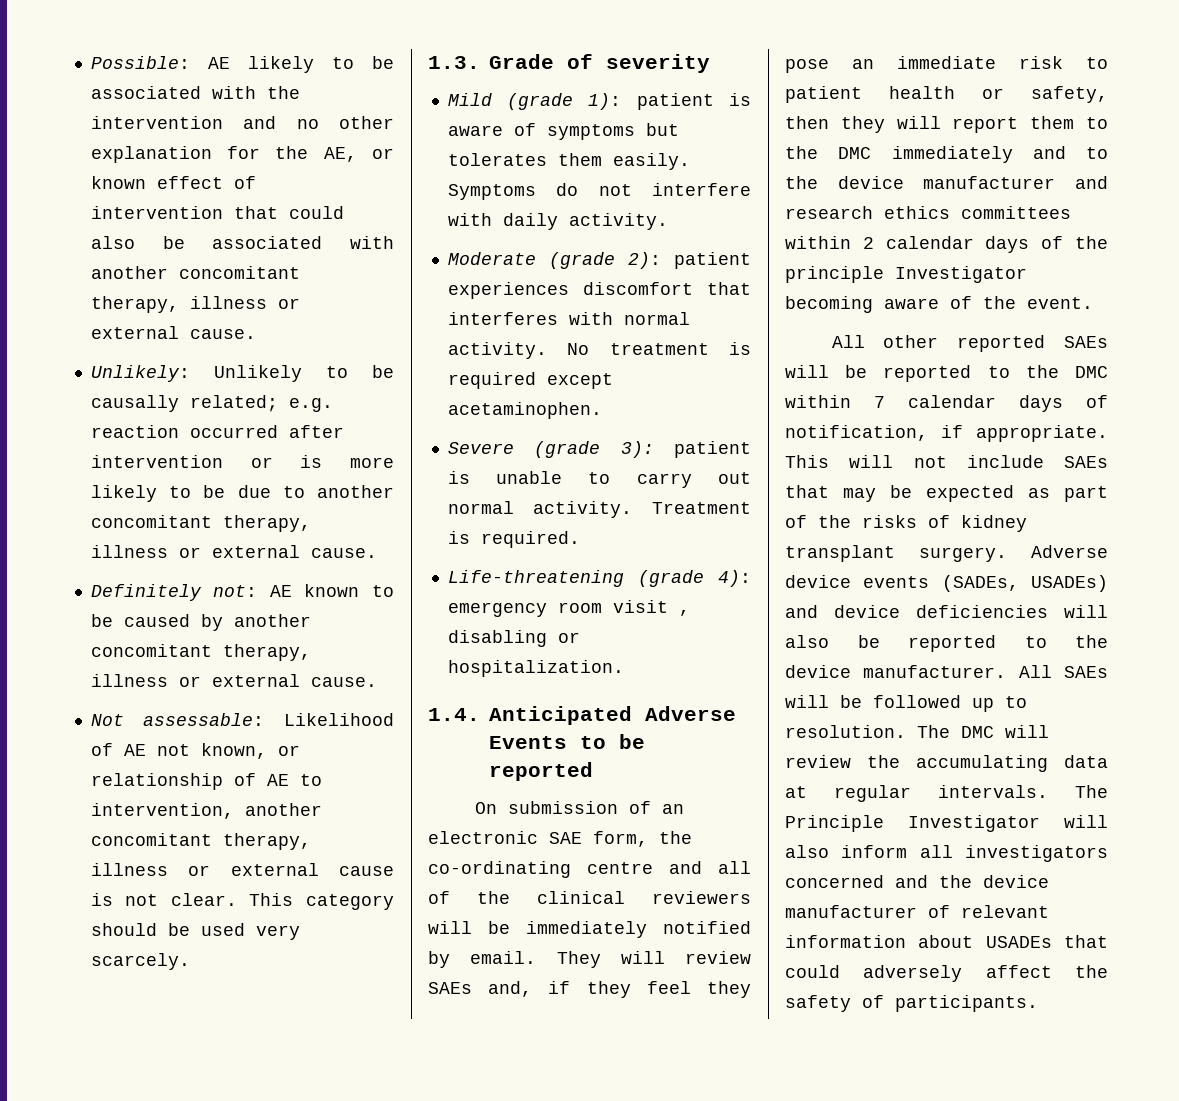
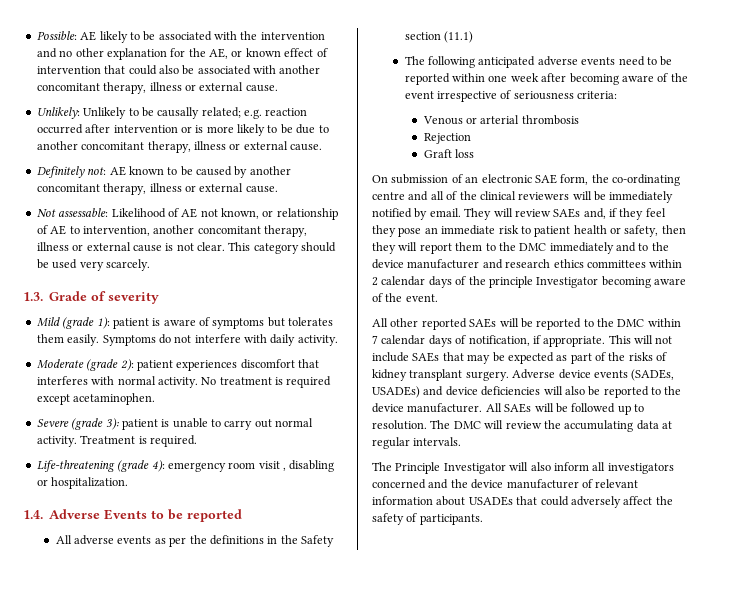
[489,706,632,725] Anticipated -> (43, 514) none
(593, 771) none -> [55,535,335,547] [404,31,474,43] [404,56,673,68] [404,73,688,85] [404,90,618,102] [422,115,579,125] [423,133,471,144] [423,149,474,158] // All adverse events as per the definitions in the Safety section (11.1) // The following anticipated adverse events need to be reported within one week after becoming aware of the event irrespective of seriousness criteria: // Venous or arterial thrombosis // Rejection // Graft loss
(1048, 791) none -> (462, 441) //

